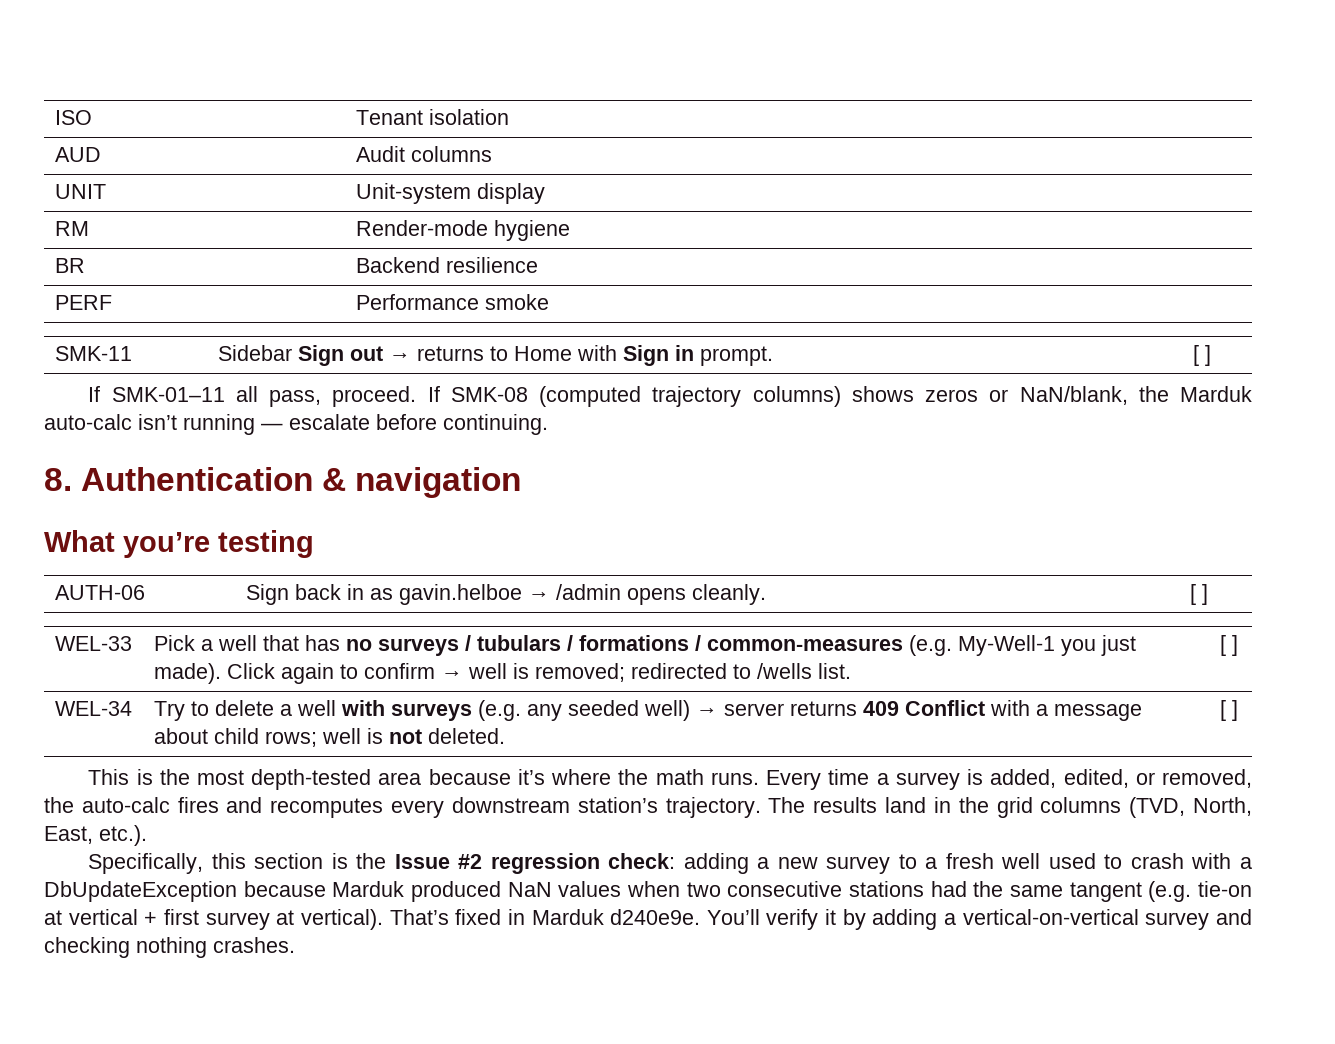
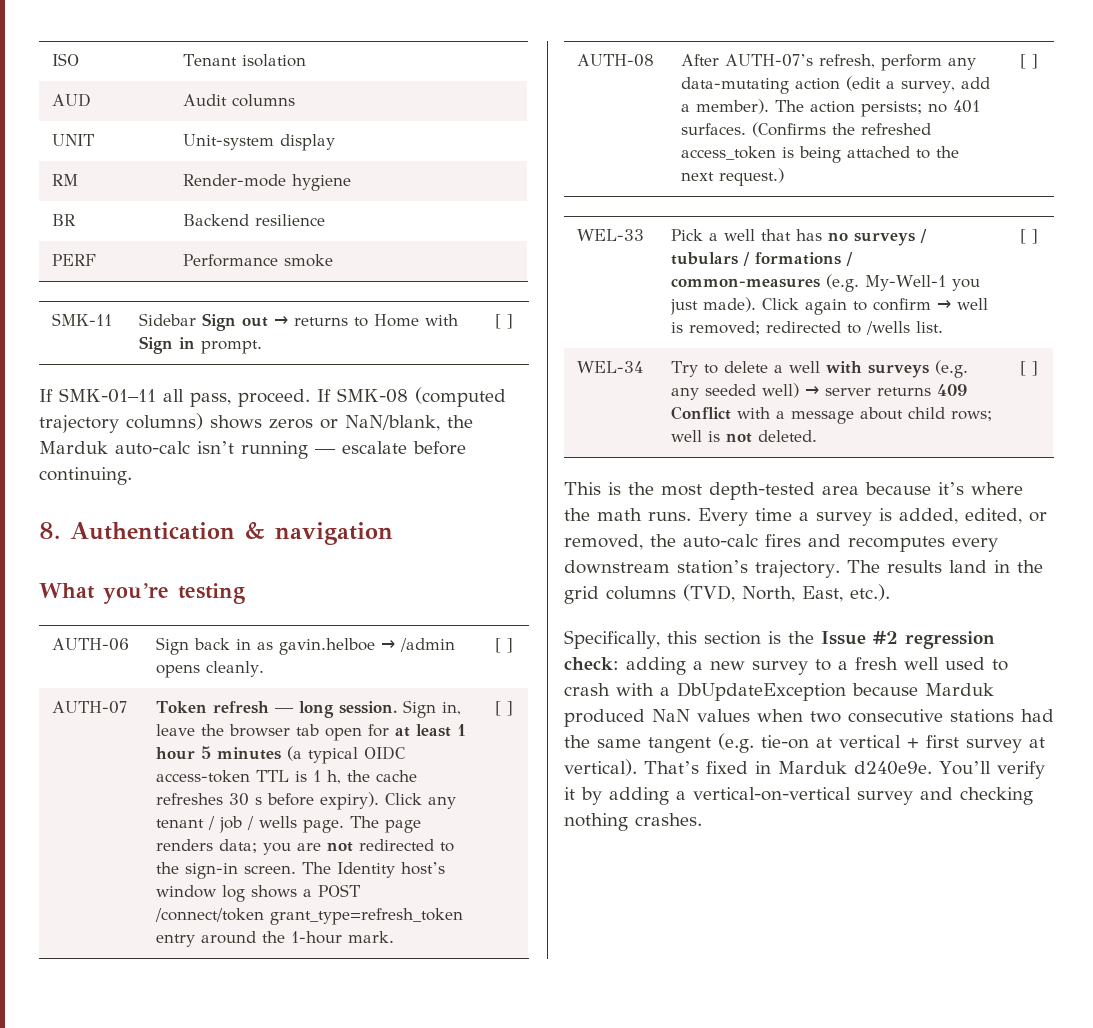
(1208, 594) none -> [52,701,128,714] [156,700,462,718] [156,724,467,741] [156,746,407,764] [156,770,418,784] [156,792,457,810] [156,816,422,833] [156,839,455,855] [156,862,446,879] [156,884,361,902] [155,908,464,925] [156,931,395,947] [495,701,514,716] [577,54,655,67] [681,54,977,71] [681,76,991,94] [681,99,981,117] [681,122,932,137] [681,146,960,163] [681,168,785,186] [1020,54,1039,69] // AUTH-07 | Token refresh — long session. Sign in, leave the browser tab open for at least 1 hour 5 minutes (a typical OIDC access-token TTL is 1 h, the cache refreshes 30 s before expiry). Click any tenant / job / wells page. The page renders data; you are not redirected to the sign-in screen. The Identity host’s window log shows a POST /connect/token grant_type=refresh_token entry around the 1-hour mark. | [ ] // AUTH-08 | After AUTH-07’s refresh, perform any data-mutating action (edit a survey, add a member). The action persists; no 401 surfaces. (Confirms the refreshed access_token is being attached to the next request.) | [ ]

